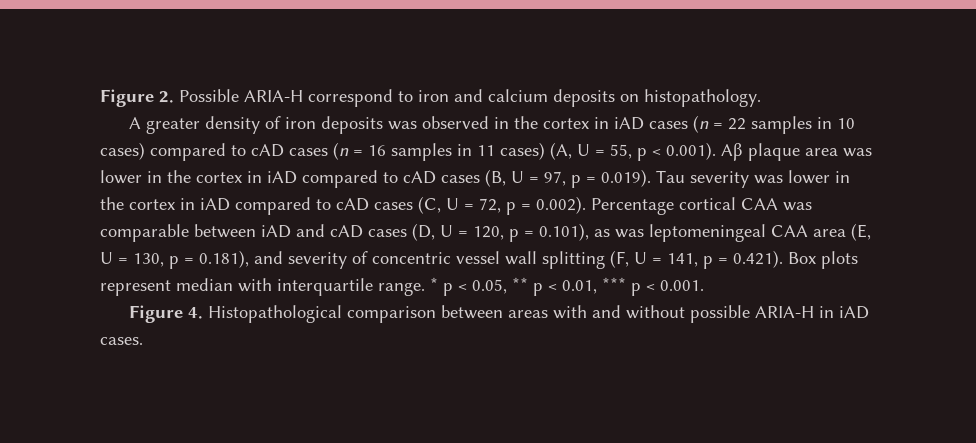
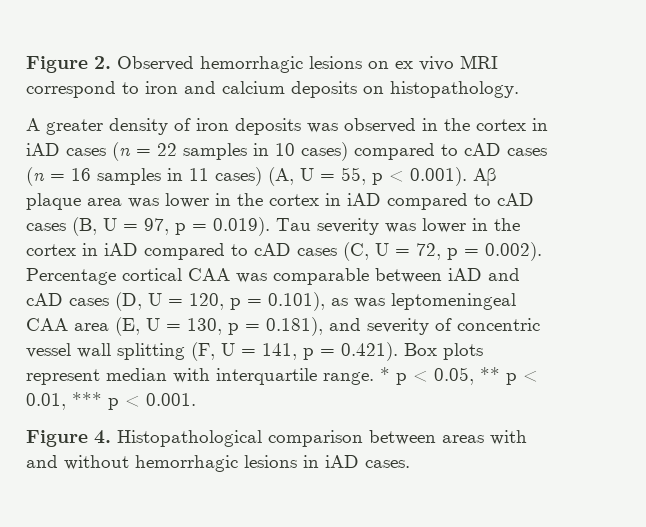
[179,89,303,102] Possible ARIA-H -> [117,55,498,73] Observed hemorrhagic lesions on ex vivo MRI
[689,305,814,323] possible ARIA-H -> [135,455,297,472] hemorrhagic lesions

